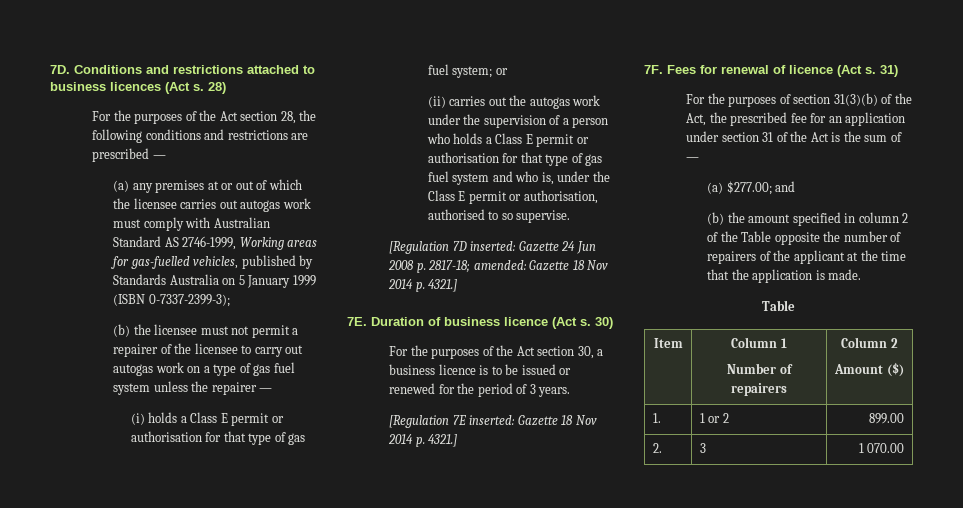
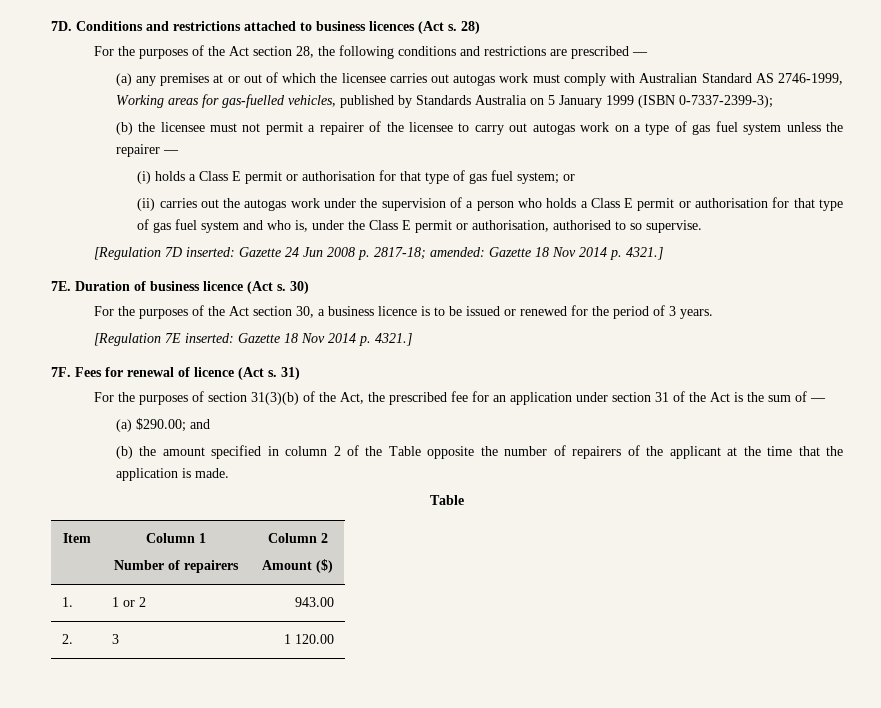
[726,181,772,195] $277.00; -> [135,418,186,432] $290.00;
[869,413,905,424] 899.00 -> [295,597,335,607] 943.00
[867,443,905,453] 070.00 -> [295,634,335,644] 120.00

